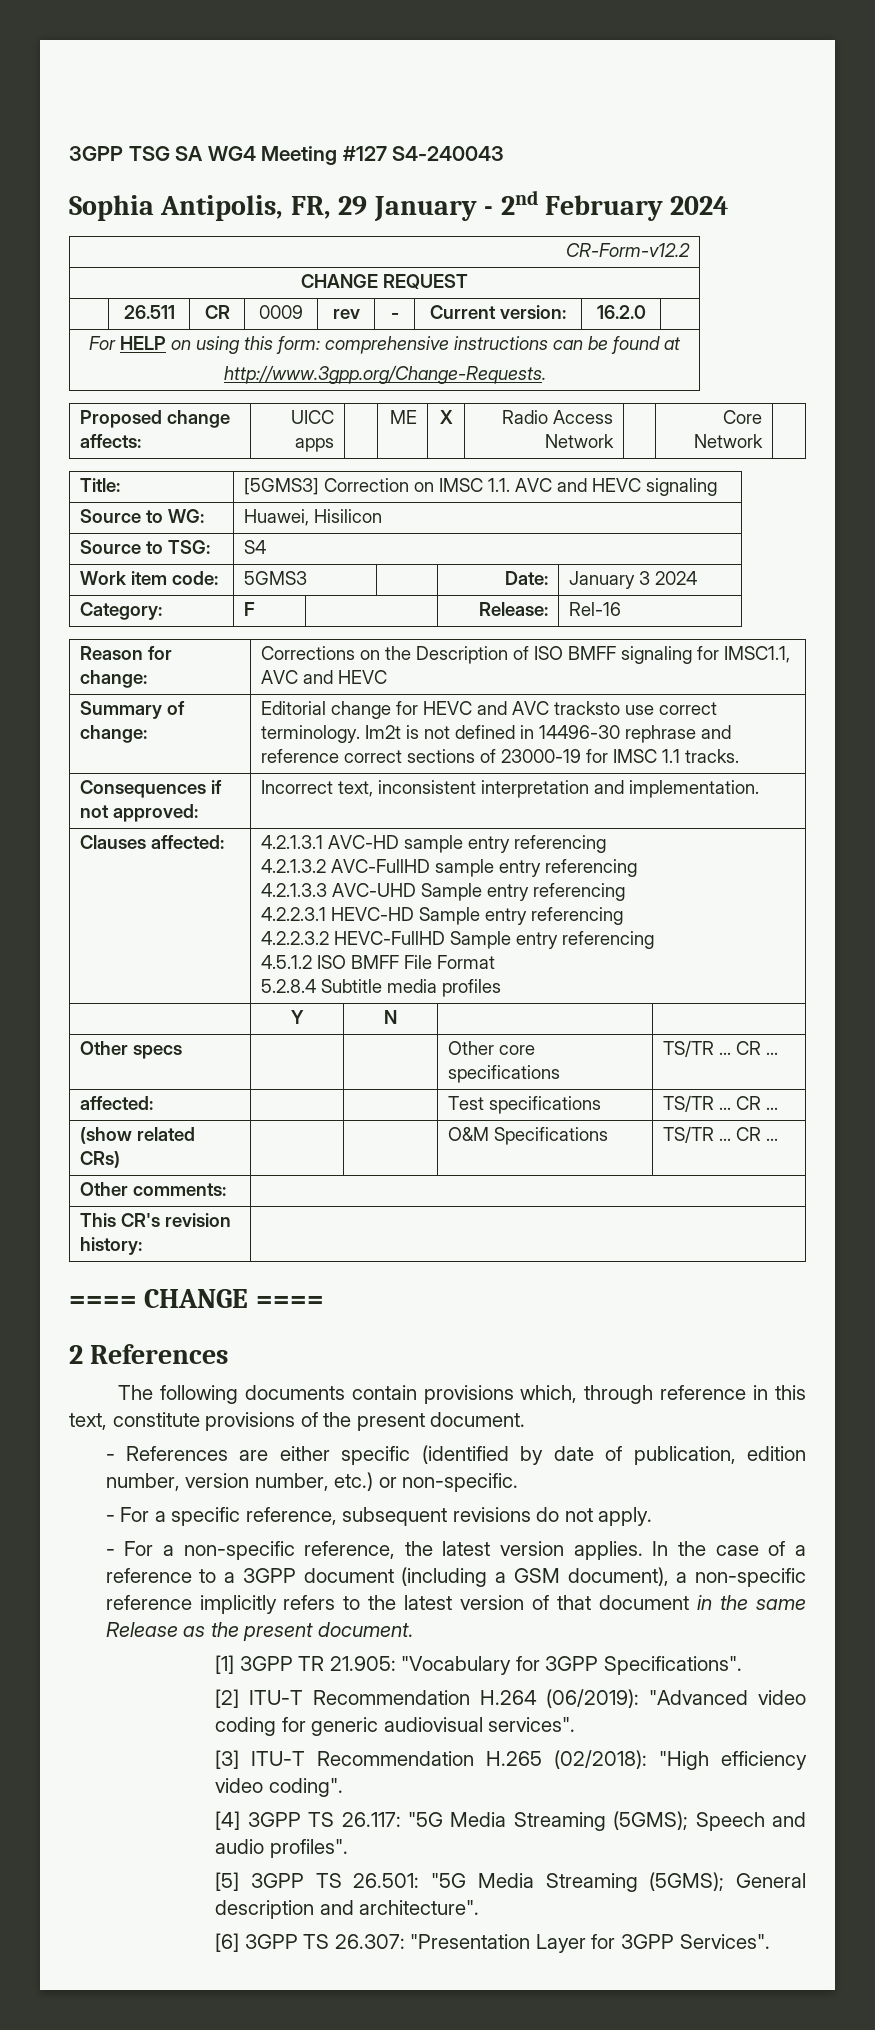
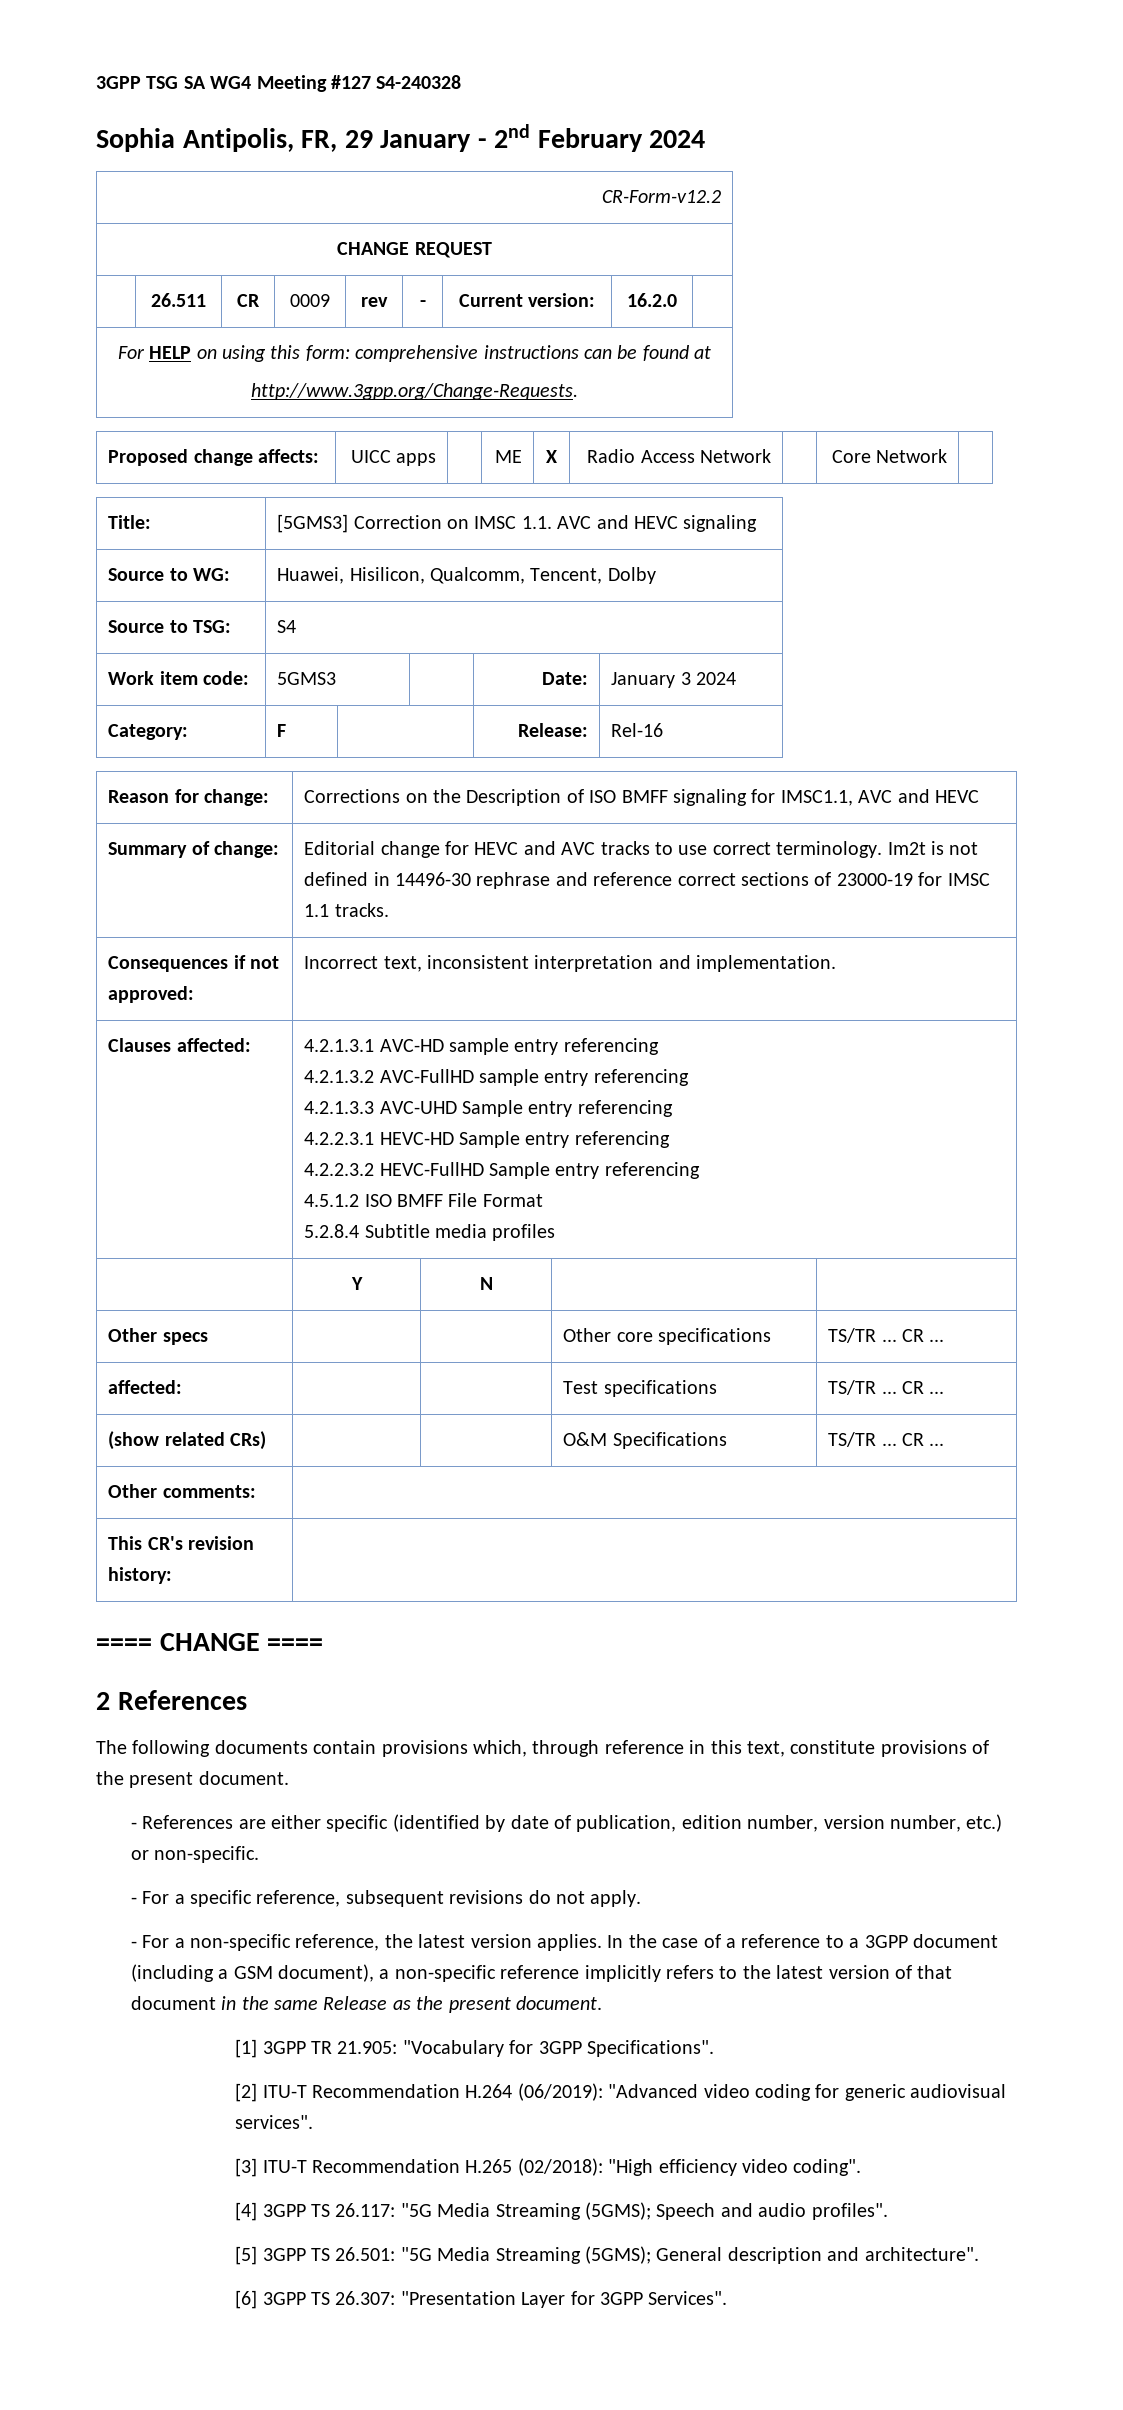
[392,146,505,161] S4-240043 -> [376,75,462,89] S4-240328
[314,509,383,523] Hisilicon -> [349,567,656,584] Hisilicon, Qualcomm, Tencent, Dolby
[554,701,621,715] tracksto -> [600,841,673,855] tracks to

